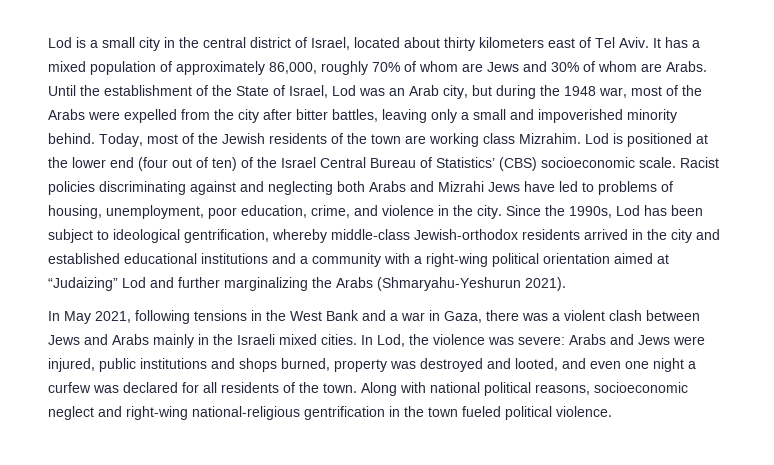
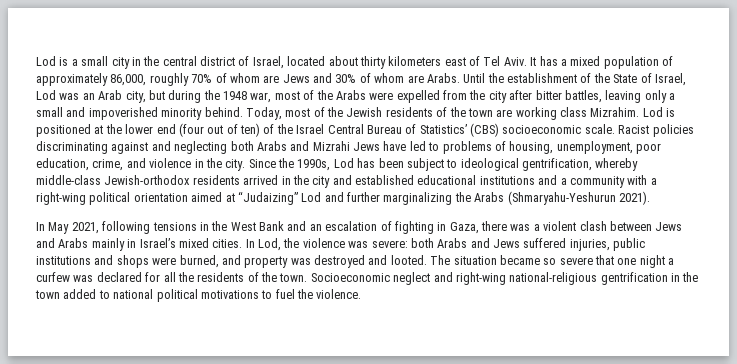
[390,312,425,321] a war -> [309,221,434,234] an escalation of fighting
[213,334,275,345] the Israeli -> [139,238,176,248] Israel’s
(565, 340) none -> [410,238,434,248] both
[673,336,705,345] [48,358,95,372] were injured, -> [523,238,610,251] suffered injuries,
[281,358,330,371] burned, -> [152,255,241,268] were burned, and
[515,358,621,371] looted, and even -> [390,255,614,265] looted. The situation became so severe that
(217, 387) none -> [177,272,194,282] the
[361,382,688,396] Along with national political reasons, socioeconomic -> [310,273,390,282] Socioeconomic
[462,406,552,420] fueled political -> [63,289,313,302] added to national political motivations to fuel the

